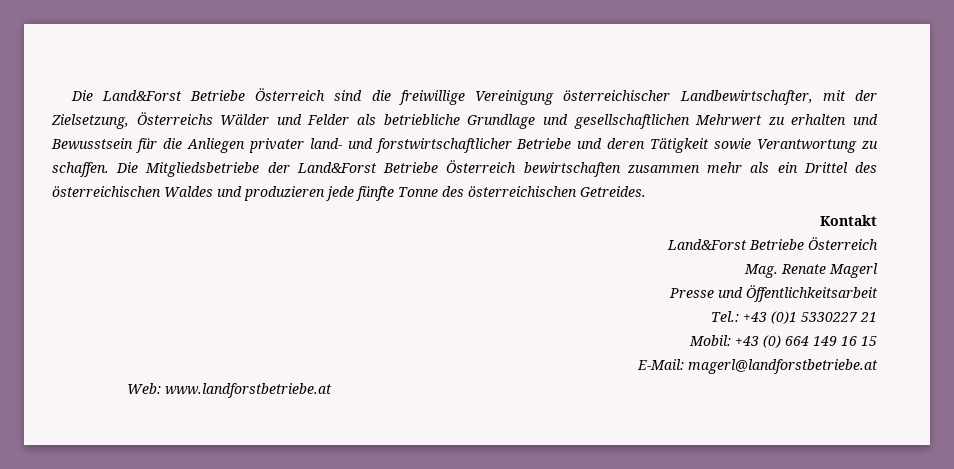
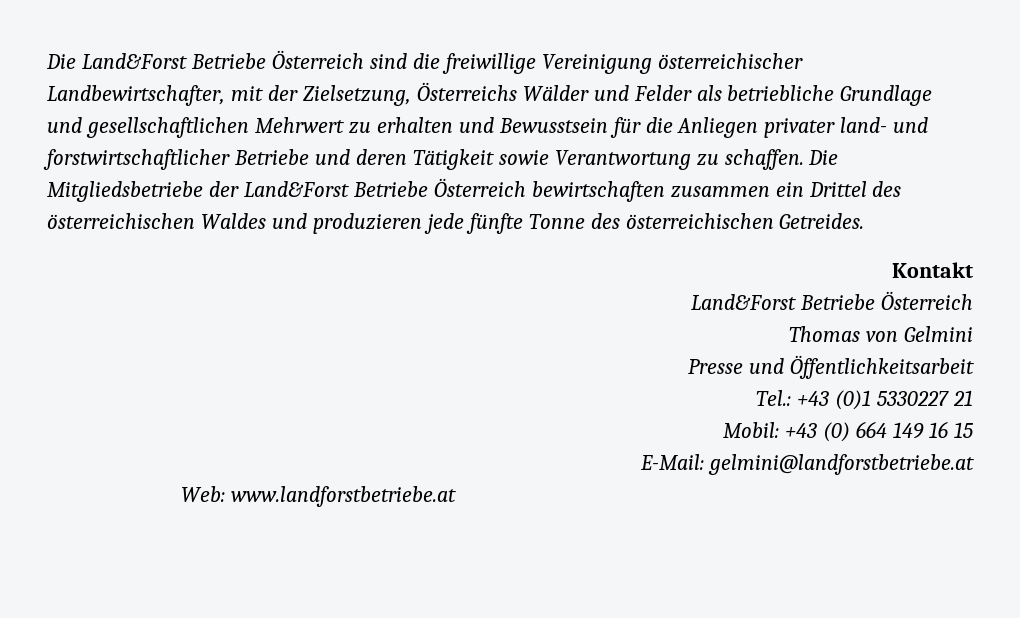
[707,162,770,173] mehr als -> (770, 192) none
[744,263,878,278] Mag. Renate Magerl -> [789,326,974,342] Thomas von Gelmini
[688,359,878,374] magerl@landforstbetriebe.at -> [708,454,974,475] gelmini@landforstbetriebe.at

